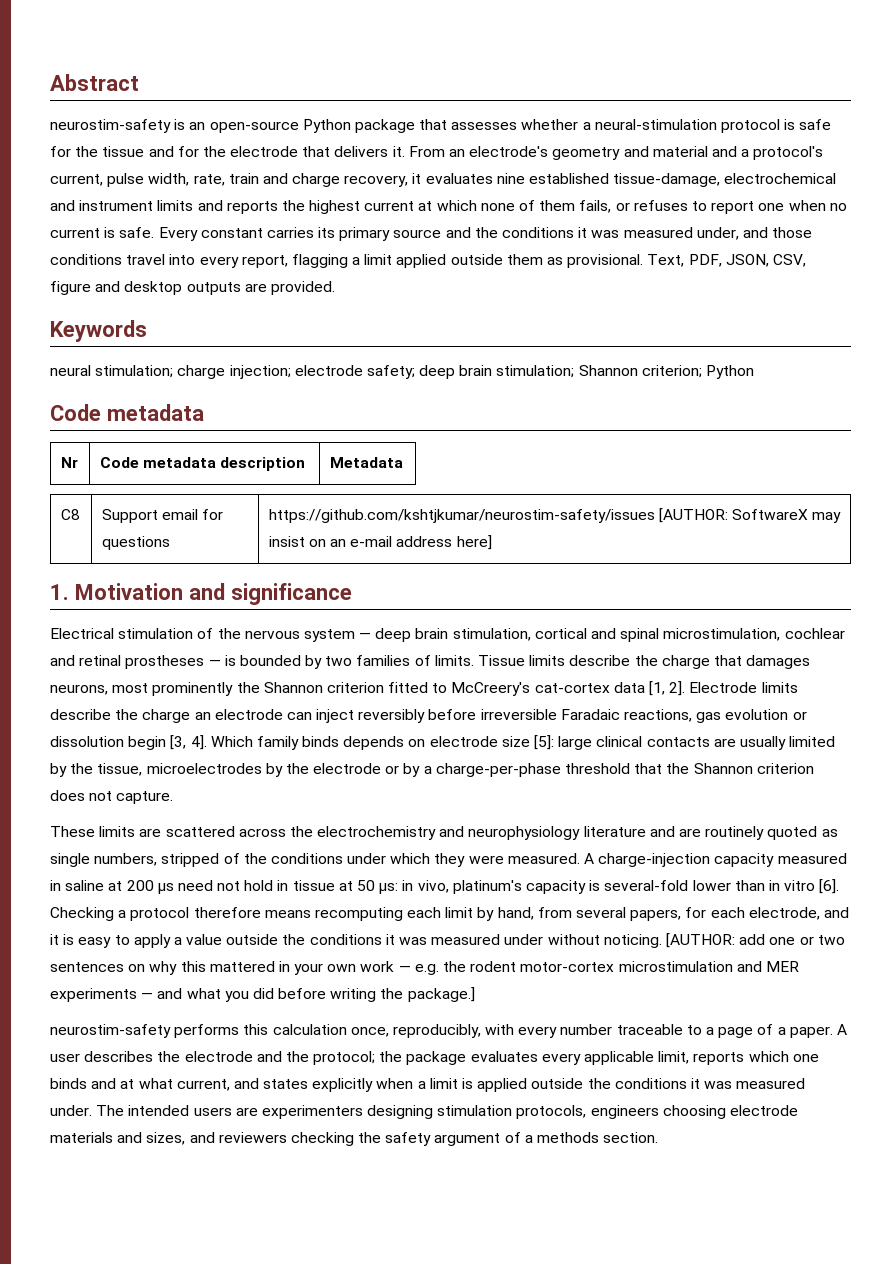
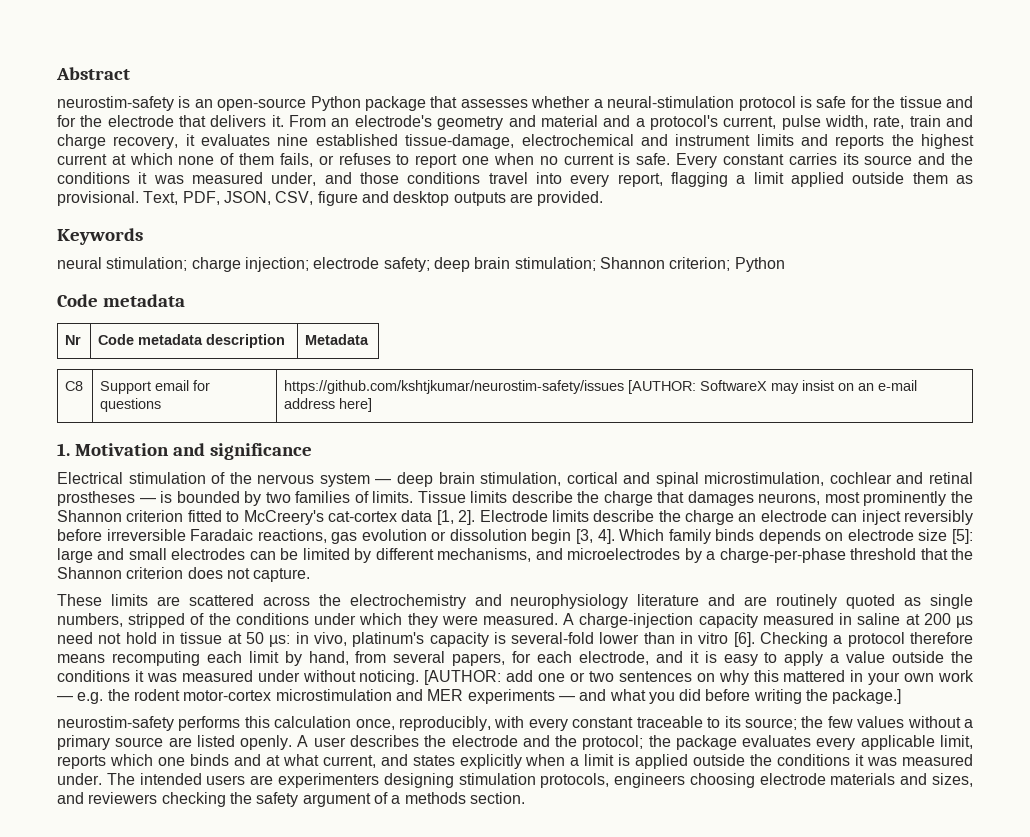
[339,227,391,241] primary -> (859, 159) none
[596,736,836,750] [50,763,400,777] clinical contacts are usually limited by the tissue, microelectrodes by the electrode or -> [97,548,681,563] and small electrodes can be limited by different mechanisms, and microelectrodes
[560,1024,613,1035] number -> [572,717,634,728] constant
[706,1024,833,1038] a page of a paper. -> [724,716,973,730] [57,735,293,750] its source; the few values without a primary source are listed openly.

